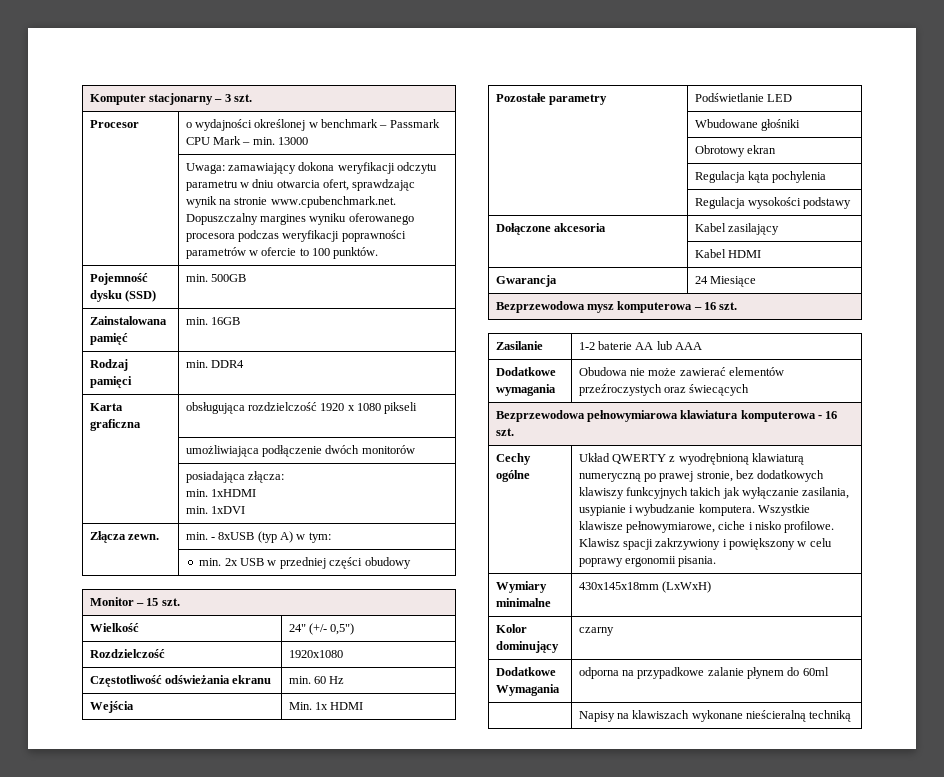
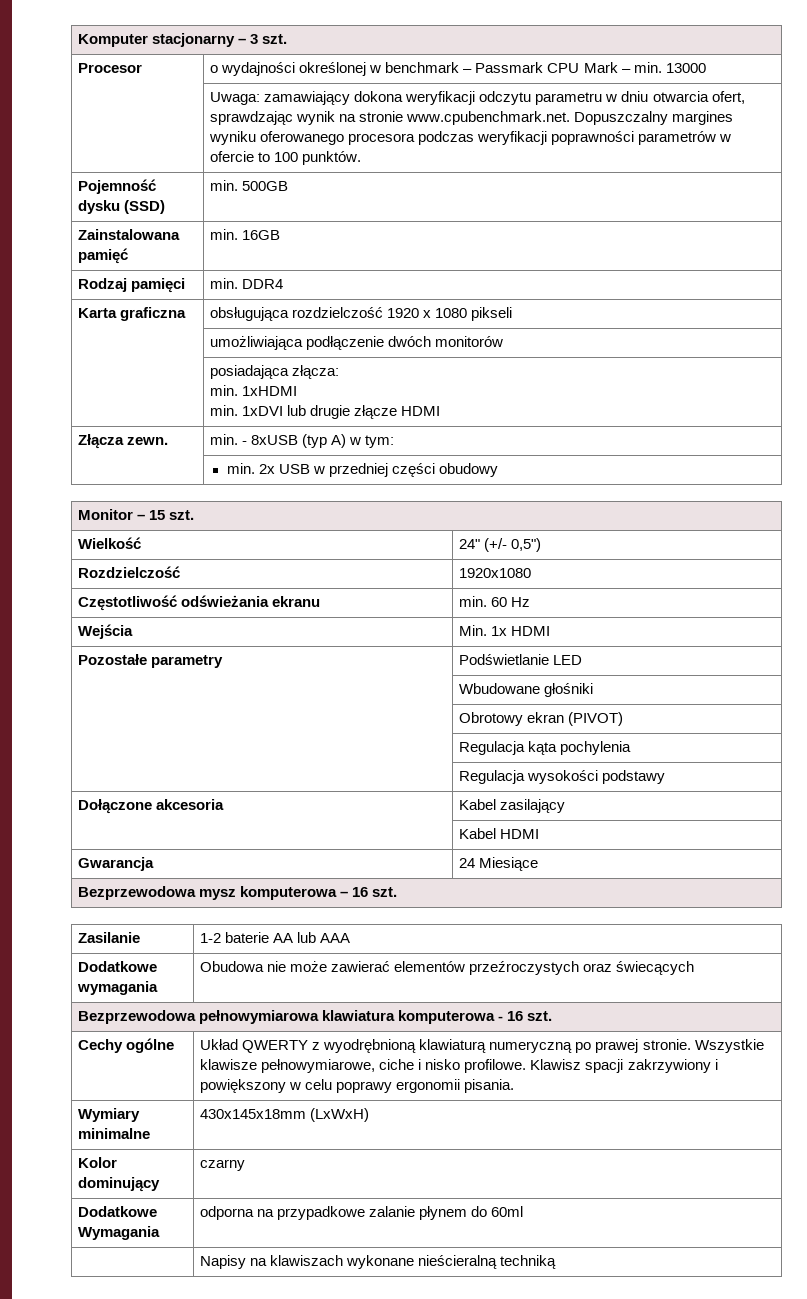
(245, 510) none -> [287,405,441,419] lub drugie złącze HDMI
(776, 149) none -> [568,712,624,726] (PIVOT)
[696,470,825,482] [578,487,850,499] [578,504,755,516] stronie, bez dodatkowych klawiszy funkcyjnych takich jak wyłączanie zasilania, usypianie i wybudzanie komputera. -> [642,1039,691,1050] stronie.

